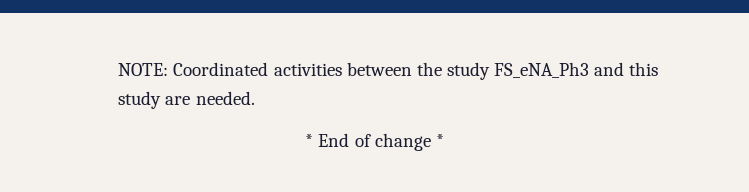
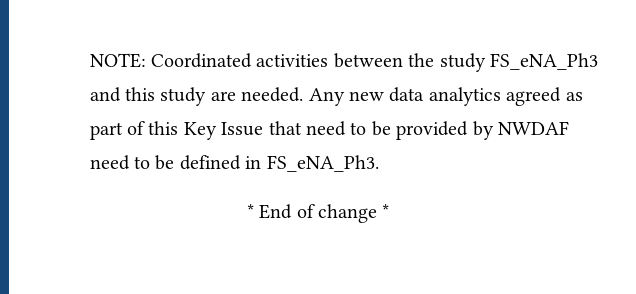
(255, 98) none -> [308,87,583,106] [89,121,569,140] [89,155,379,172] Any new data analytics agreed as part of this Key Issue that need to be provided by NWDAF need to be defined in FS_eNA_Ph3.

